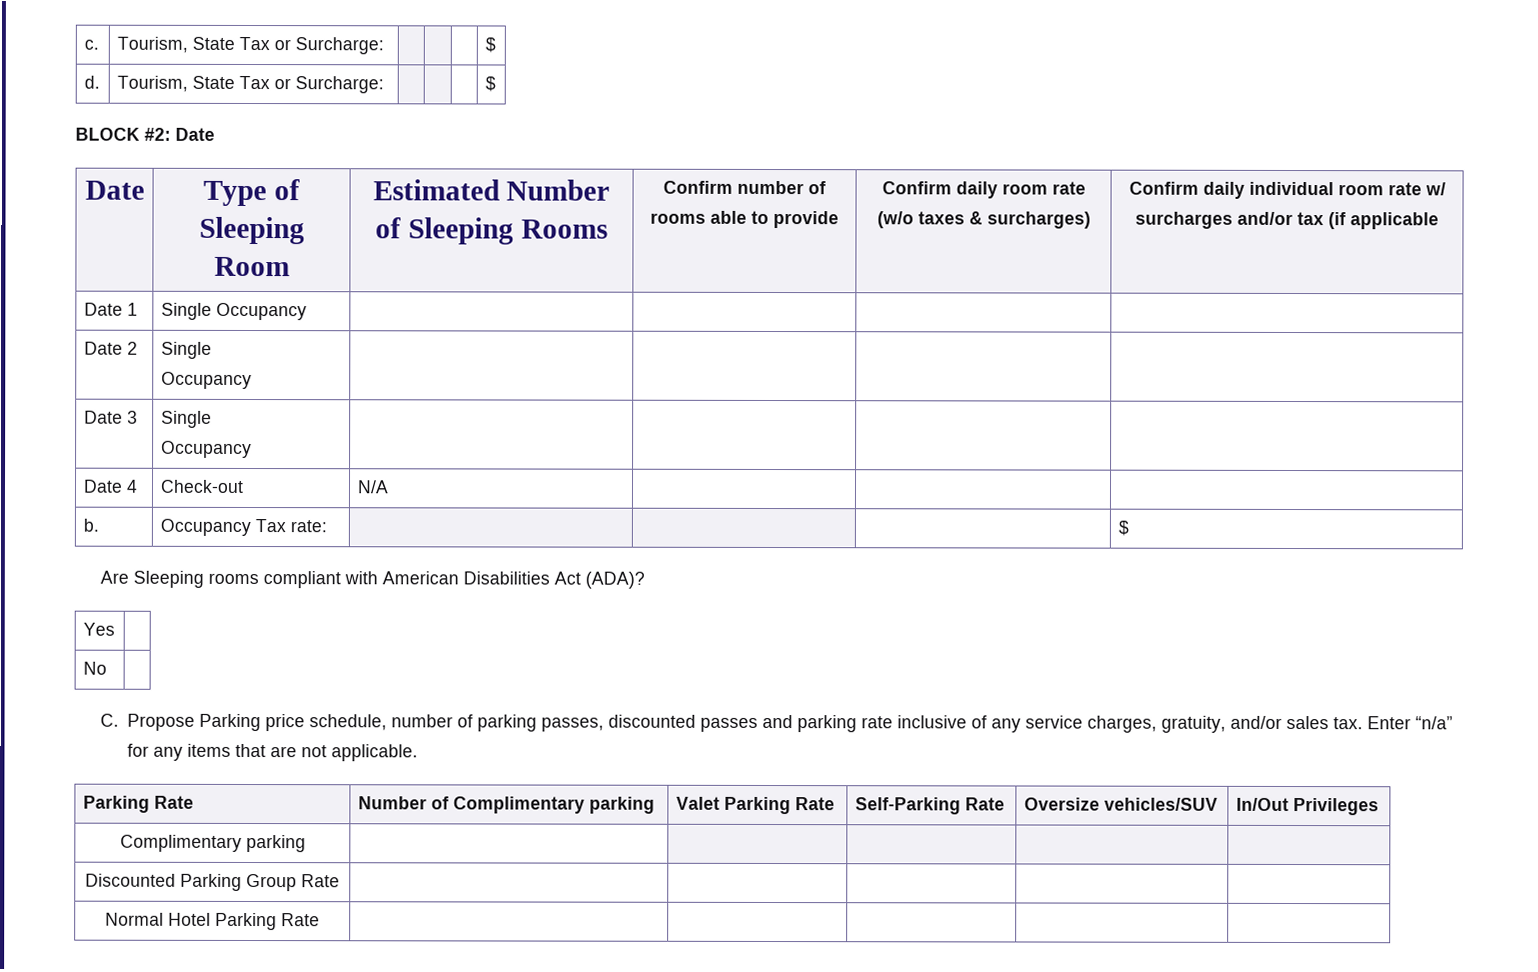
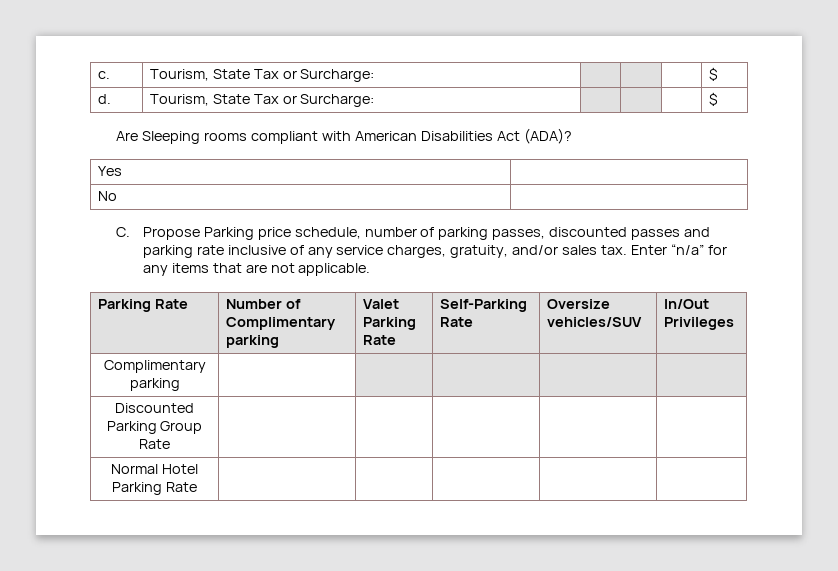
[75,127,215,141] [84,180,145,200] [203,179,300,207] [198,216,305,245] [213,256,290,277] [372,179,611,201] [375,217,608,245] [663,180,826,195] [650,210,839,229] [881,181,1086,199] [876,211,1091,229] [1128,181,1446,199] [1135,211,1439,230] [83,302,138,316] [160,302,307,321] [83,341,138,355] [160,341,212,359] [160,371,252,390] [83,410,138,424] [160,410,212,428] [160,440,252,459] [82,479,138,493] [159,479,244,493] [356,480,389,494] [82,518,99,532] [159,518,327,537] [1117,520,1129,536] // BLOCK #2: Date // Date | Type of Sleeping Room | Estimated Number of Sleeping Rooms | Confirm number of rooms able to provide | Confirm daily room rate (w/o taxes & surcharges) | Confirm daily individual room rate w/ surcharges and/or tax (if applicable // Date 1 | Single Occupancy | | | | // Date 2 | Single // Occupancy | | | | // Date 3 | Single // Occupancy | | | | // Date 4 | Check-out | N/A | | | // b. | Occupancy Tax rate: | | | | $ -> (718, 99) none

